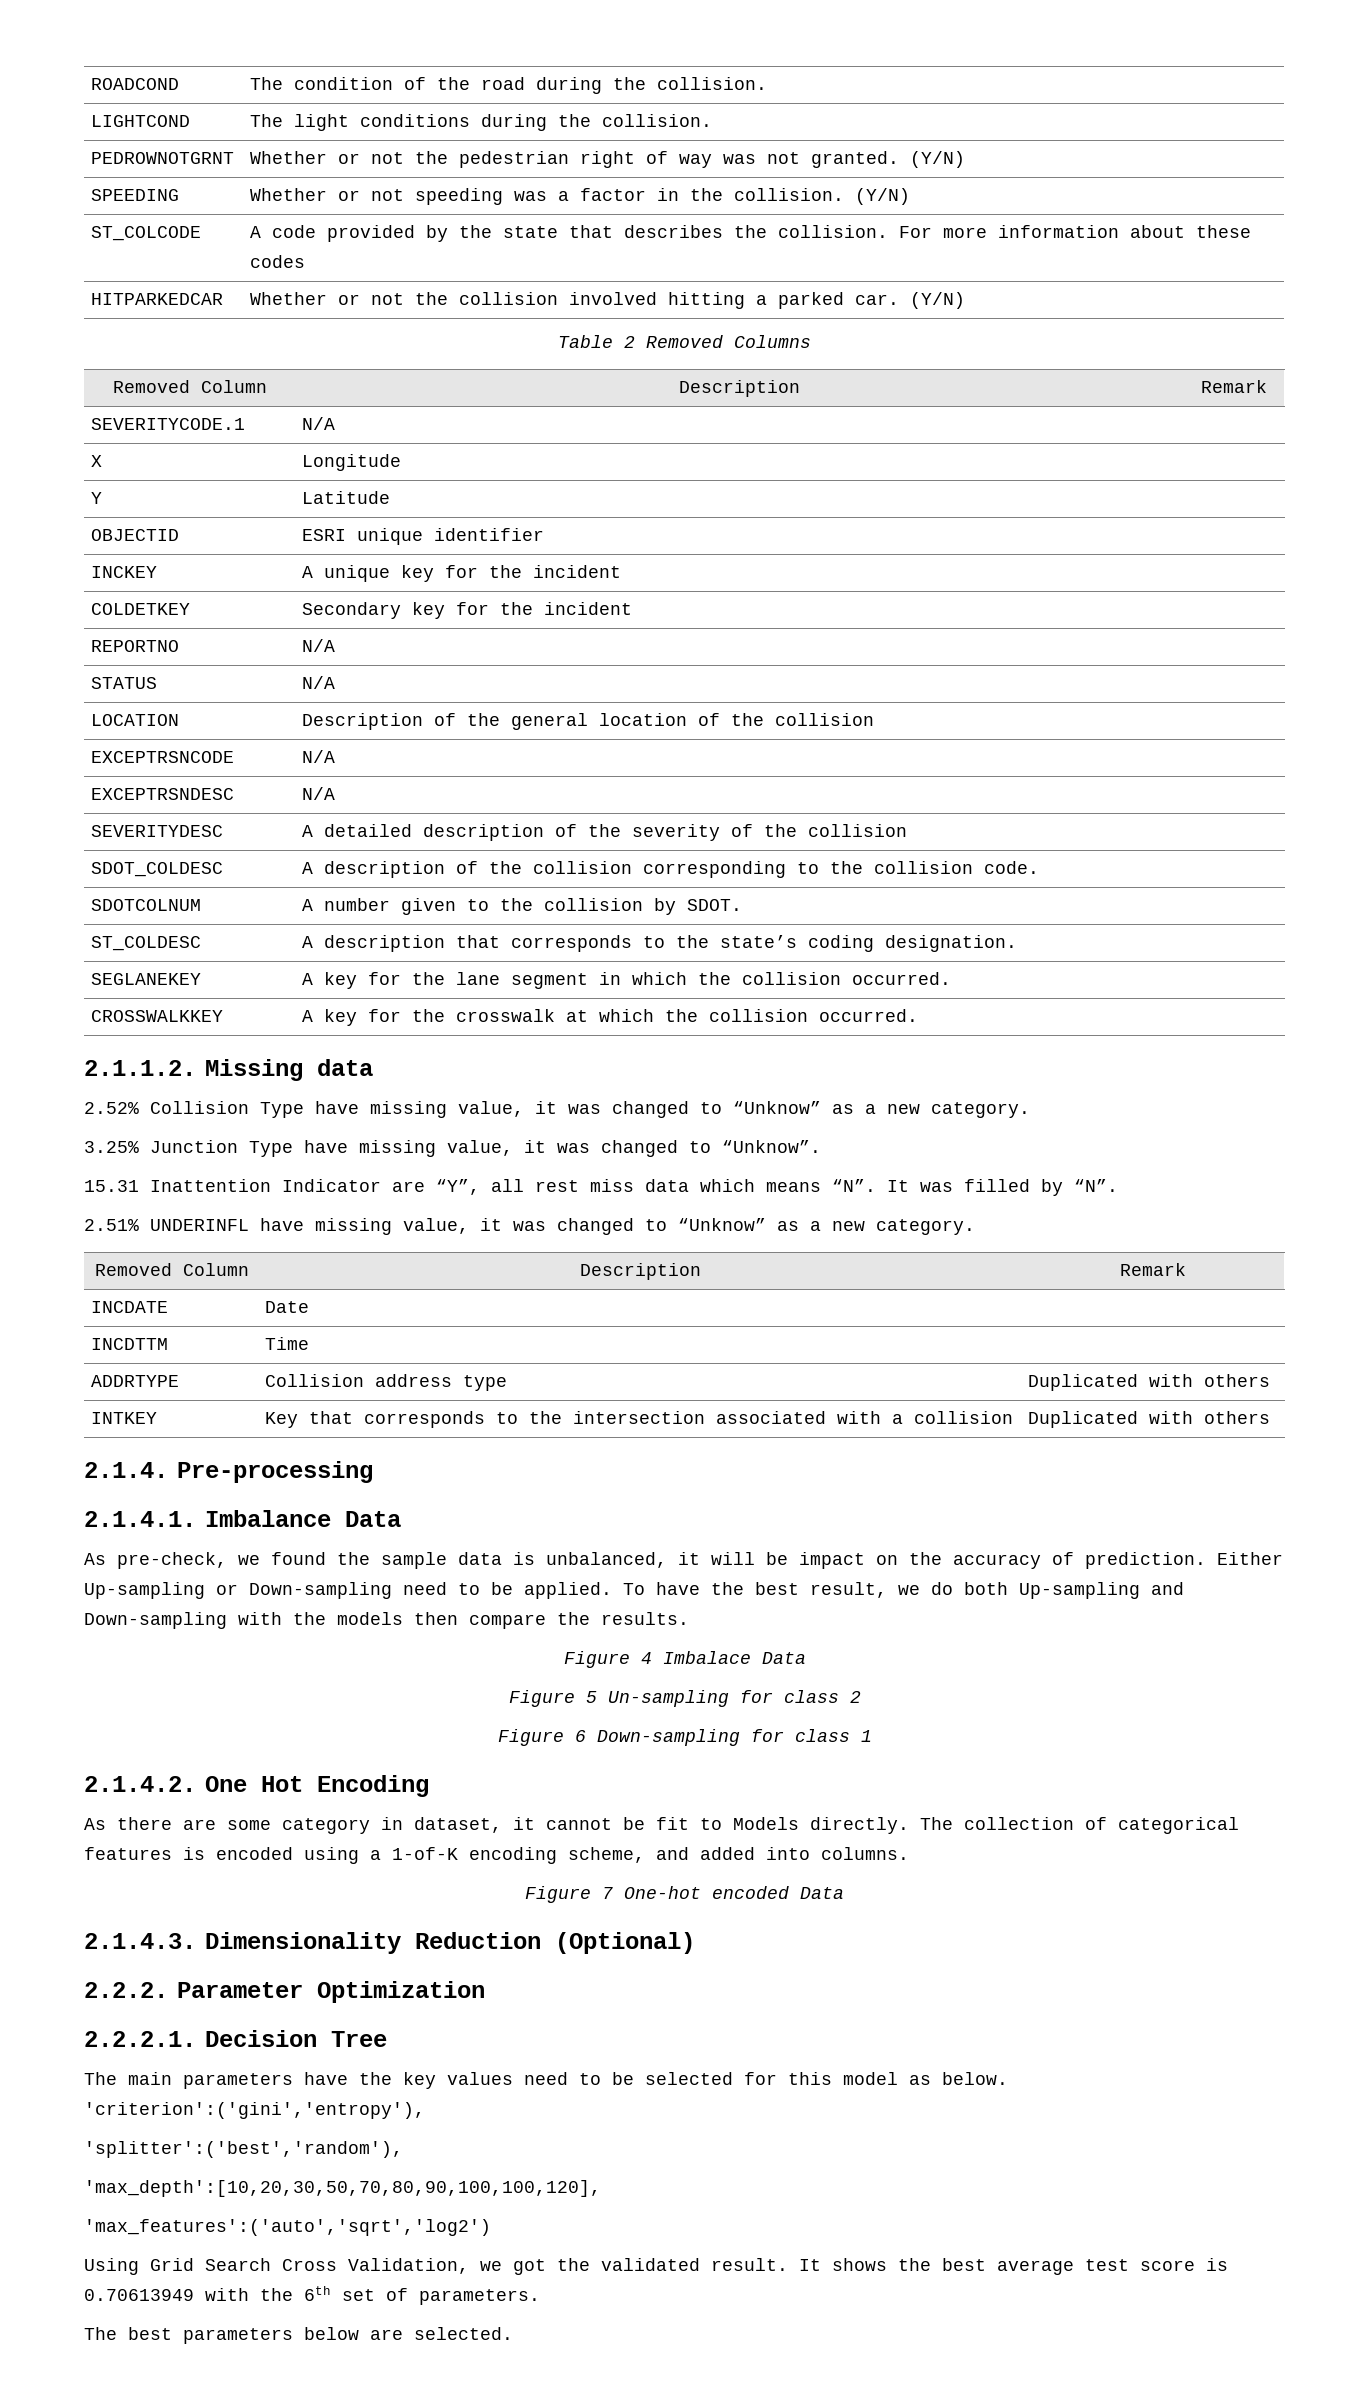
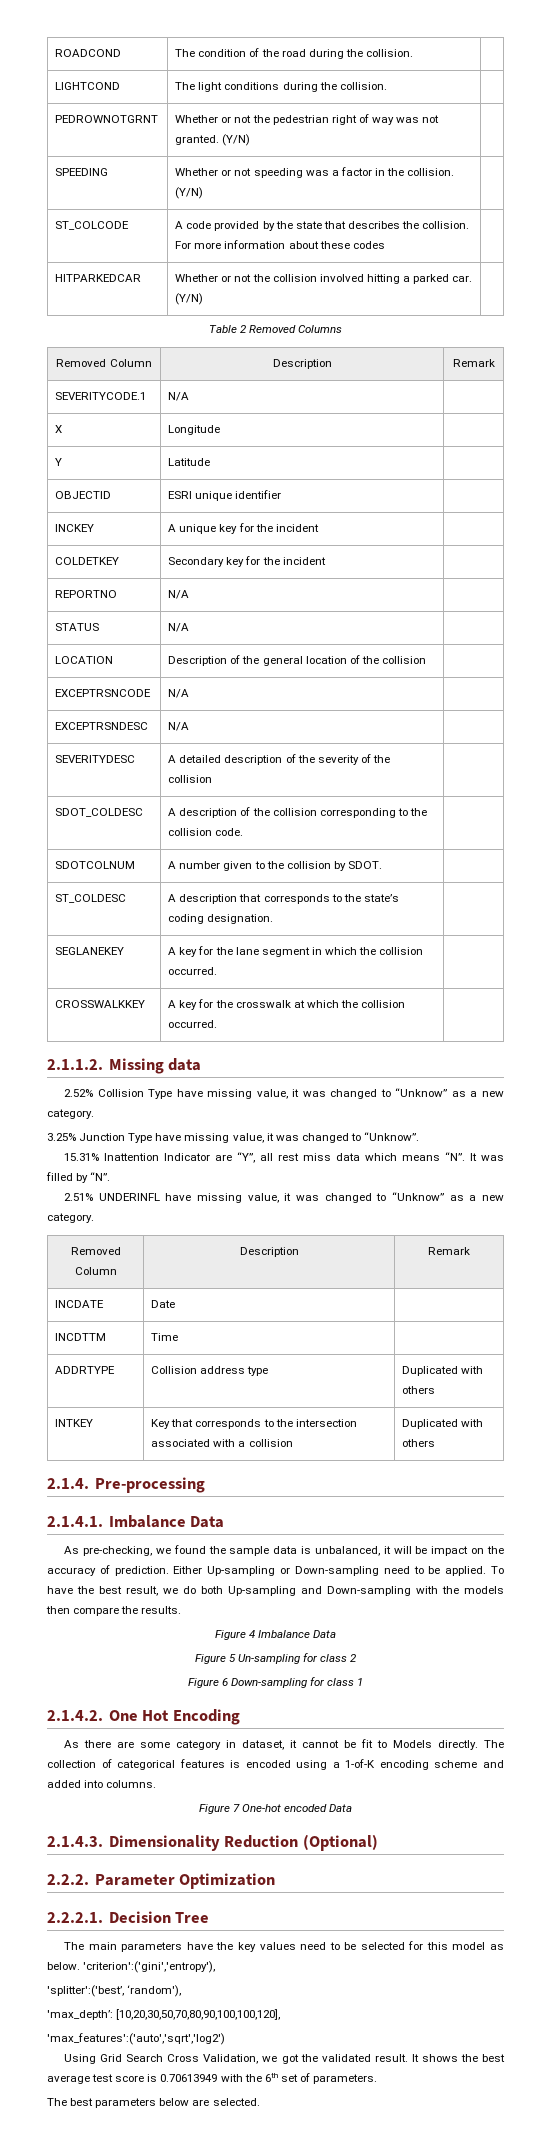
[84,1180,139,1192] 15.31 -> [64,1153,100,1161] 15.31%
[117,1552,227,1569] pre-check, -> [83,1546,153,1556] pre-checking,
[662,1651,751,1664] Imbalace -> [258,1630,311,1638] Imbalance
[568,1847,645,1863] scheme, -> [434,1760,478,1768] scheme
[84,2141,403,2158] [84,2180,601,2197] 'splitter':('best','random'), // 'max_depth':[10,20,30,50,70,80,90,100,100,120], -> [47,1985,182,1997] [47,2009,281,2020] 'splitter':('best’, ‘random'), // 'max_depth’: [10,20,30,50,70,80,90,100,100,120],

